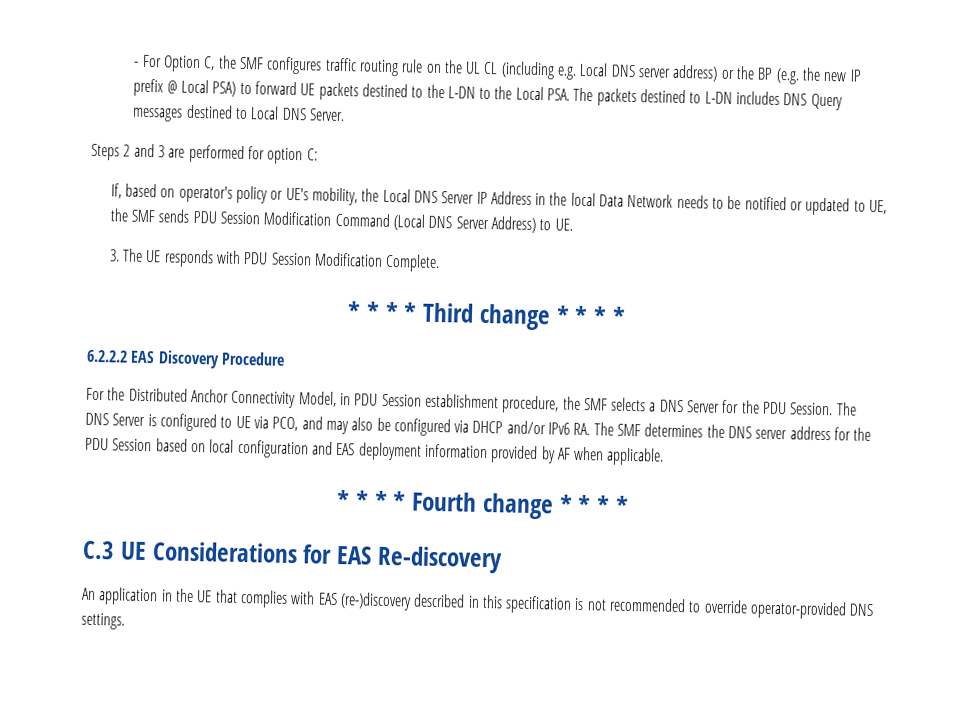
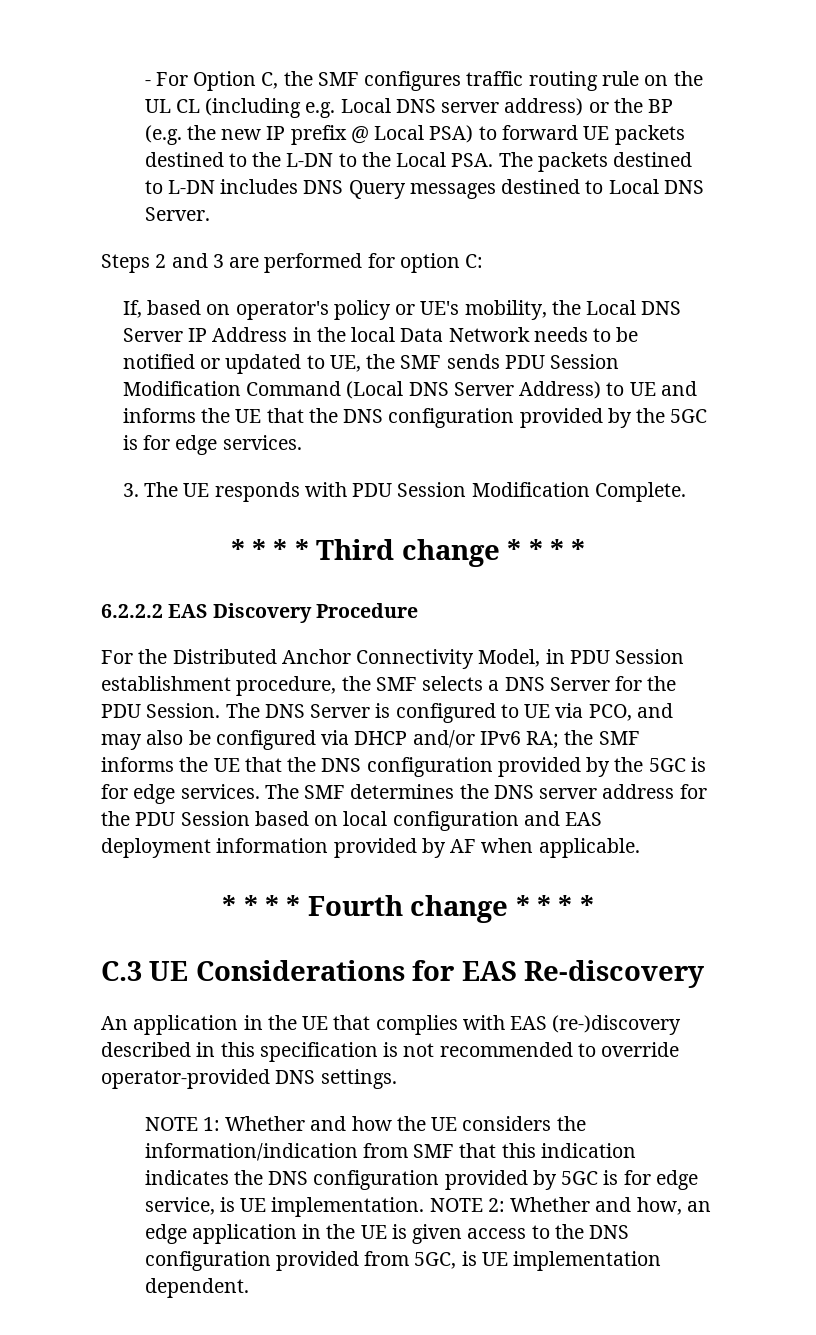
[554,218,573,231] UE. -> [629,381,697,396] [122,408,708,428] [122,435,302,455] UE and informs the UE that the DNS configuration provided by the 5GC is for edge services.
[573,422,591,436] RA. -> [526,730,640,749] [101,757,706,777] [101,784,260,804] RA; the SMF informs the UE that the DNS configuration provided by the 5GC is for edge services.
(125, 621) none -> [144,1116,586,1131] [144,1143,636,1161] [144,1170,699,1190] [144,1197,712,1217] [144,1224,630,1244] [144,1251,662,1271] [144,1278,249,1298] // NOTE 1: Whether and how the UE considers the information/indication from SMF that this indication indicates the DNS configuration provided by 5GC is for edge service, is UE implementation. NOTE 2: Whether and how, an edge application in the UE is given access to the DNS configuration provided from 5GC, is UE implementation dependent.

